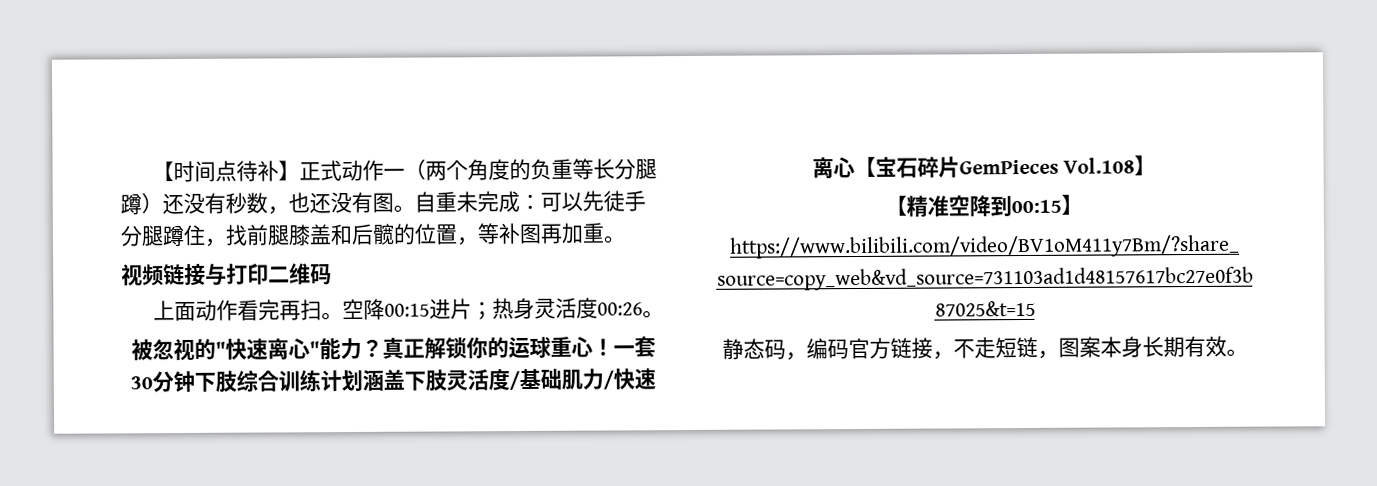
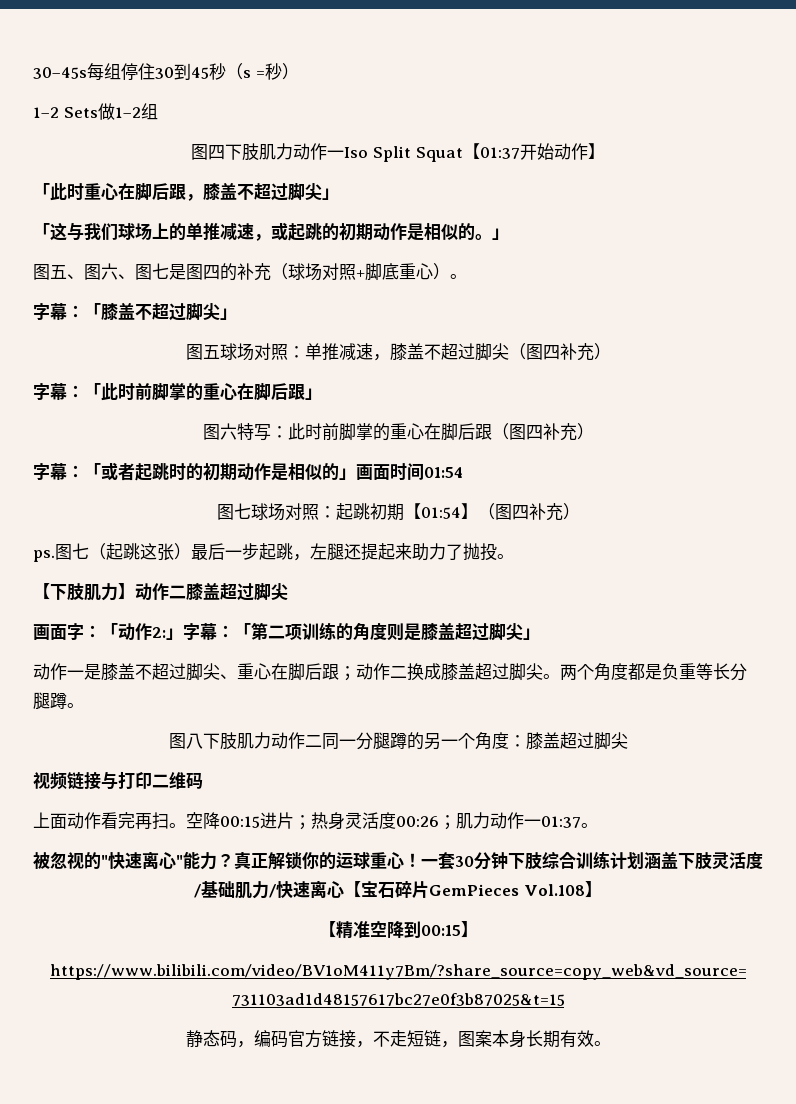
[152,159,427,183] 【时间点待补】正式动作一（ -> [33,63,299,80] [33,103,158,120] [191,143,605,162] [33,182,339,201] [33,222,509,241] [33,263,467,281] [33,302,237,321] [185,343,611,361] [33,382,322,401] [202,423,594,441] [33,462,463,481] [216,503,580,521] [33,543,514,562] [33,582,288,601] [33,622,540,641] [33,663,560,681] 30–45s每组停住30到45秒（s =秒） // 1–2 Sets做1–2组 // 图四下肢肌力动作一Iso Split Squat【01:37开始动作】 // 「此时重心在脚后跟，膝盖不超过脚尖」 // 「这与我们球场上的单推减速，或起跳的初期动作是相似的。」 // 图五、图六、图七是图四的补充（球场对照+脚底重心）。 // 字幕：「膝盖不超过脚尖」 // 图五球场对照：单推减速，膝盖不超过脚尖（图四补充） // 字幕：「此时前脚掌的重心在脚后跟」 // 图六特写：此时前脚掌的重心在脚后跟（图四补充） // 字幕：「或者起跳时的初期动作是相似的」画面时间01:54 // 图七球场对照：起跳初期【01:54】（图四补充） // ps.图七（起跳这张）最后一步起跳，左腿还提起来助力了抛投。 // 【下肢肌力】动作二膝盖超过脚尖 // 画面字：「动作2:」字幕：「第二项训练的角度则是膝盖超过脚尖」 // 动作一是膝盖不超过脚尖、重心在脚后跟；动作二换成膝盖超过脚尖。
[509,158,532,181] 的 -> [628,663,662,680] 都是
[141,190,646,215] [120,222,626,248] ）还没有秒数，也还没有图。自重未完成：可以先徒手分腿蹲住，找前腿膝盖和后髋的位置，等补图再加重。 -> [67,703,84,708] [168,732,628,750] 。 // 图八下肢肌力动作二同一分腿蹲的另一个角度：膝盖超过脚尖
(644, 309) none -> [439,812,581,830] ；肌力动作一01:37

